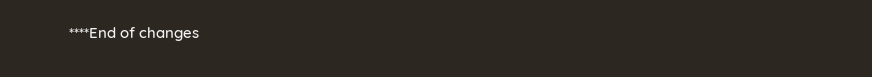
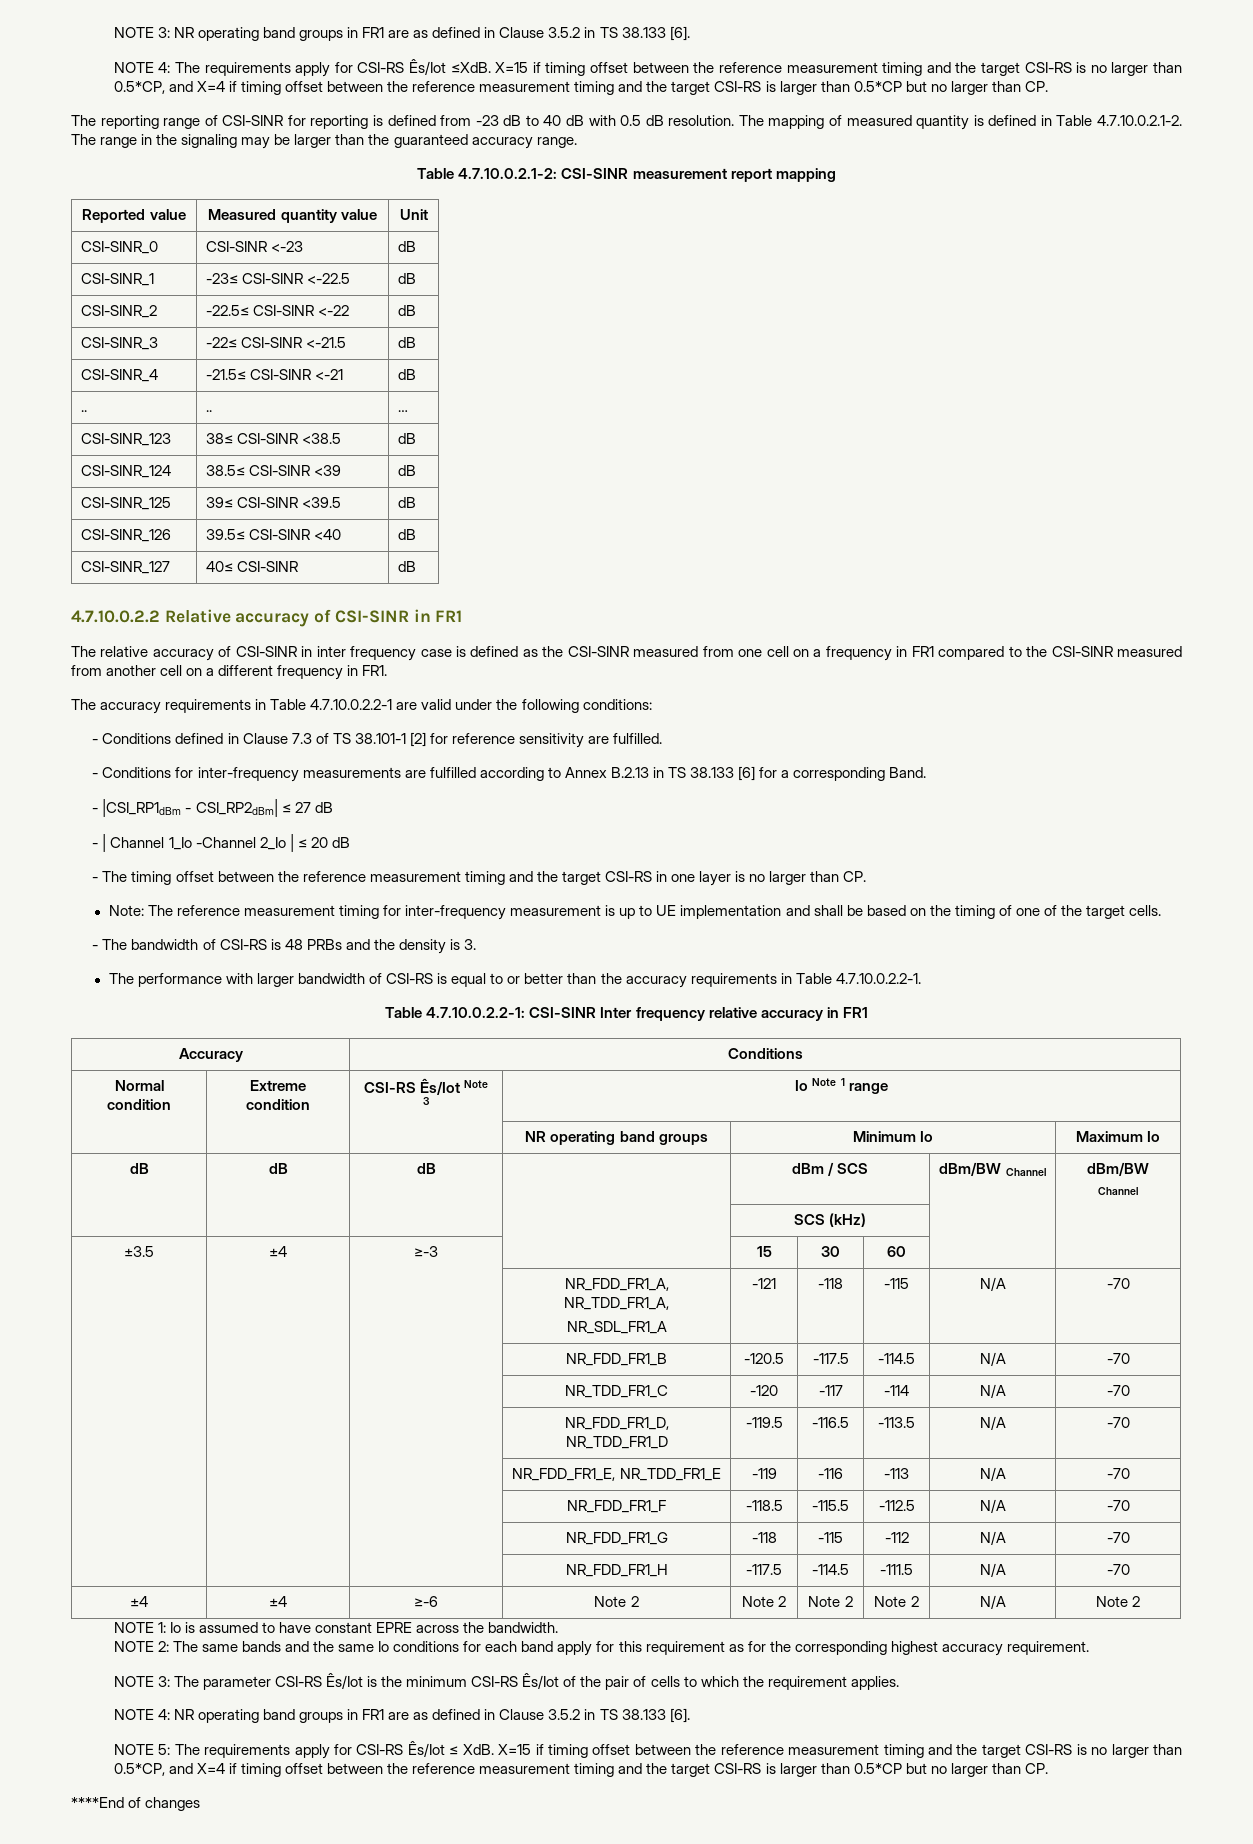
(69, 32) none -> [113,26,690,41] [113,59,1183,77] [113,81,1048,95] [71,115,1182,130] [71,134,577,149] [417,168,836,182] [82,209,186,223] [208,209,377,223] [399,209,428,220] [81,241,159,254] [206,241,304,252] [398,241,417,252] [81,273,155,286] [206,273,351,284] [398,273,417,284] [81,305,158,318] [206,305,350,316] [398,305,417,316] [81,337,159,350] [206,337,347,348] [398,337,417,348] [81,369,159,382] [206,369,344,380] [398,369,417,380] [81,410,88,412] [206,410,213,412] [398,410,409,412] [81,433,172,446] [206,433,342,444] [398,433,417,444] [81,465,172,478] [206,465,342,476] [398,465,417,476] [81,497,172,510] [206,497,342,508] [398,497,417,508] [81,529,172,542] [206,529,342,540] [398,529,417,540] [81,561,171,574] [206,561,299,572] [398,561,417,572] [71,609,463,627] [71,646,1183,661] [71,665,388,680] [71,699,652,714] [92,732,663,748] [92,766,927,782] [92,799,333,817] [92,834,350,852] [92,871,867,886] [108,905,1162,920] [92,939,476,954] [108,973,921,988] [385,1007,868,1021] [178,1048,243,1062] [727,1048,803,1059] [114,1080,164,1091] [107,1099,171,1110] [250,1080,306,1091] [246,1099,310,1110] [363,1078,489,1095] [423,1097,430,1105] [795,1078,888,1094] [525,1131,708,1145] [852,1131,934,1142] [1075,1131,1161,1142] [129,1163,149,1174] [268,1163,288,1174] [416,1163,436,1174] [791,1162,869,1176] [939,1162,1046,1176] [1087,1162,1149,1176] [1098,1187,1138,1195] [793,1213,867,1227] [124,1246,154,1257] [269,1246,287,1257] [414,1246,438,1257] [756,1246,772,1257] [821,1246,840,1257] [887,1246,906,1257] [564,1278,669,1291] [564,1297,669,1310] [566,1321,667,1334] [752,1278,776,1289] [818,1278,843,1289] [884,1278,909,1289] [979,1277,1006,1291] [1106,1278,1130,1289] [566,1353,667,1366] [744,1353,784,1364] [812,1353,849,1364] [878,1353,915,1364] [979,1352,1006,1366] [1106,1353,1130,1364] [565,1385,668,1398] [750,1385,778,1396] [818,1385,843,1396] [884,1385,909,1396] [979,1384,1006,1398] [1106,1385,1130,1396] [564,1417,669,1430] [565,1436,668,1449] [745,1417,783,1428] [812,1417,849,1428] [878,1417,915,1428] [979,1416,1006,1430] [1106,1417,1130,1428] [512,1468,721,1481] [751,1468,777,1479] [818,1468,843,1479] [884,1468,909,1479] [979,1467,1006,1481] [1106,1468,1130,1479] [567,1500,666,1513] [745,1500,783,1511] [812,1500,849,1511] [878,1500,915,1511] [979,1499,1006,1513] [1106,1500,1130,1511] [565,1532,668,1545] [751,1532,777,1543] [818,1532,843,1543] [884,1532,909,1543] [979,1531,1006,1545] [1106,1532,1130,1543] [565,1564,668,1577] [746,1564,782,1575] [812,1564,849,1575] [880,1564,913,1575] [979,1563,1006,1577] [1106,1564,1130,1575] [130,1596,148,1607] [269,1596,287,1607] [414,1596,438,1607] [594,1596,639,1607] [741,1596,787,1607] [808,1596,853,1607] [874,1596,919,1607] [979,1595,1006,1609] [1095,1596,1141,1607] [113,1622,559,1633] [113,1641,1089,1656] [113,1673,899,1690] [113,1708,690,1723] [113,1741,1182,1759] [113,1763,1048,1777] NOTE 3: NR operating band groups in FR1 are as defined in Clause 3.5.2 in TS 38.133 [6]. // NOTE 4: The requirements apply for CSI-RS Ês/Iot ≤XdB. X=15 if timing offset between the reference measurement timing and the target CSI-RS is no larger than 0.5*CP, and X=4 if timing offset between the reference measurement timing and the target CSI-RS is larger than 0.5*CP but no larger than CP. // The reporting range of CSI-SINR for reporting is defined from -23 dB to 40 dB with 0.5 dB resolution. The mapping of measured quantity is defined in Table 4.7.10.0.2.1-2. The range in the signaling may be larger than the guaranteed accuracy range. // Table 4.7.10.0.2.1-2: CSI-SINR measurement report mapping // Reported value | Measured quantity value | Unit // CSI-SINR_0 | CSI-SINR <-23 | dB // CSI-SINR_1 | -23≤ CSI-SINR <-22.5 | dB // CSI-SINR_2 | -22.5≤ CSI-SINR <-22 | dB // CSI-SINR_3 | -22≤ CSI-SINR <-21.5 | dB // CSI-SINR_4 | -21.5≤ CSI-SINR <-21 | dB // .. | .. | … // CSI-SINR_123 | 38≤ CSI-SINR <38.5 | dB // CSI-SINR_124 | 38.5≤ CSI-SINR <39 | dB // CSI-SINR_125 | 39≤ CSI-SINR <39.5 | dB // CSI-SINR_126 | 39.5≤ CSI-SINR <40 | dB // CSI-SINR_127 | 40≤ CSI-SINR | dB // 4.7.10.0.2.2 Relative accuracy of CSI-SINR in FR1 // The relative accuracy of CSI-SINR in inter frequency case is defined as the CSI-SINR measured from one cell on a frequency in FR1 compared to the CSI-SINR measured from another cell on a different frequency in FR1. // The accuracy requirements in Table 4.7.10.0.2.2-1 are valid under the following conditions: // - Conditions defined in Clause 7.3 of TS 38.101-1 [2] for reference sensitivity are fulfilled. // - Conditions for inter-frequency measurements are fulfilled according to Annex B.2.13 in TS 38.133 [6] for a corresponding Band. // - |CSI_RP1dBm - CSI_RP2dBm| ≤ 27 dB // - | Channel 1_Io -Channel 2_Io | ≤ 20 dB // - The timing offset between the reference measurement timing and the target CSI-RS in one layer is no larger than CP. // Note: The reference measurement timing for inter-frequency measurement is up to UE implementation and shall be based on the timing of one of the target cells. // - The bandwidth of CSI-RS is 48 PRBs and the density is 3. // The performance with larger bandwidth of CSI-RS is equal to or better than the accuracy requirements in Table 4.7.10.0.2.2-1. // Table 4.7.10.0.2.2-1: CSI-SINR Inter frequency relative accuracy in FR1 // Accuracy | Conditions // Normal condition | Extreme condition | CSI-RS Ês/Iot Note 3 | Io Note 1 range // | | | NR operating band groups | Minimum Io | Maximum Io // dB | dB | dB | | dBm / SCS | dBm/BW Channel | dBm/BW Channel // | | | | SCS (kHz) | | // ±3.5 | ±4 | ≥-3 | | 15 | 30 | 60 | | // | | | NR_FDD_FR1_A, NR_TDD_FR1_A, // NR_SDL_FR1_A | -121 | -118 | -115 | N/A | -70 // | | | NR_FDD_FR1_B | -120.5 | -117.5 | -114.5 | N/A | -70 // | | | NR_TDD_FR1_C | -120 | -117 | -114 | N/A | -70 // | | | NR_FDD_FR1_D, NR_TDD_FR1_D | -119.5 | -116.5 | -113.5 | N/A | -70 // | | | NR_FDD_FR1_E, NR_TDD_FR1_E | -119 | -116 | -113 | N/A | -70 // | | | NR_FDD_FR1_F | -118.5 | -115.5 | -112.5 | N/A | -70 // | | | NR_FDD_FR1_G | -118 | -115 | -112 | N/A | -70 // | | | NR_FDD_FR1_H | -117.5 | -114.5 | -111.5 | N/A | -70 // ±4 | ±4 | ≥-6 | Note 2 | Note 2 | Note 2 | Note 2 | N/A | Note 2 // NOTE 1: Io is assumed to have constant EPRE across the bandwidth. // NOTE 2: The same bands and the same Io conditions for each band apply for this requirement as for the corresponding highest accuracy requirement. // NOTE 3: The parameter CSI-RS Ês/Iot is the minimum CSI-RS Ês/Iot of the pair of cells to which the requirement applies. // NOTE 4: NR operating band groups in FR1 are as defined in Clause 3.5.2 in TS 38.133 [6]. // NOTE 5: The requirements apply for CSI-RS Ês/Iot ≤ XdB. X=15 if timing offset between the reference measurement timing and the target CSI-RS is no larger than 0.5*CP, and X=4 if timing offset between the reference measurement timing and the target CSI-RS is larger than 0.5*CP but no larger than CP. //

